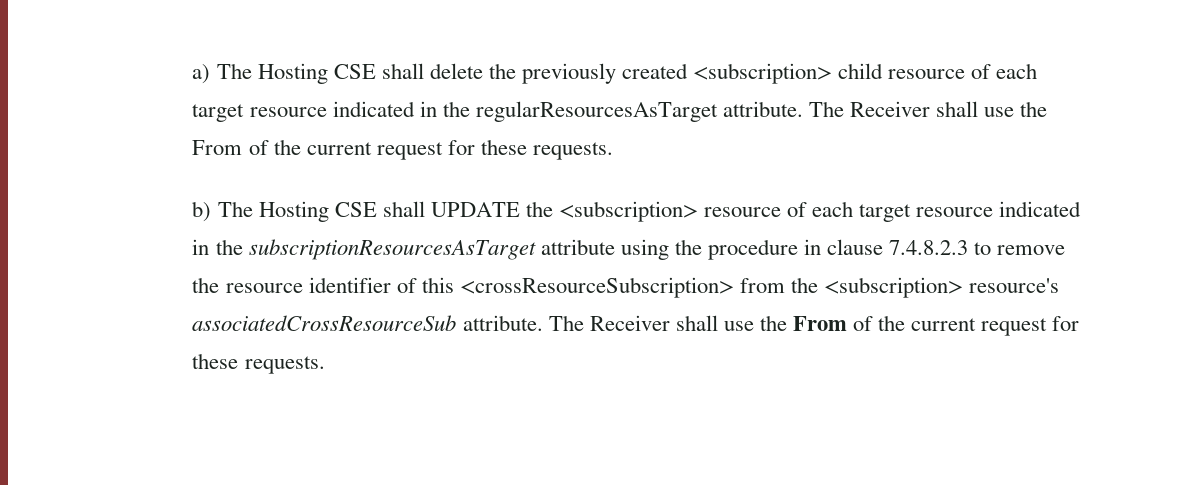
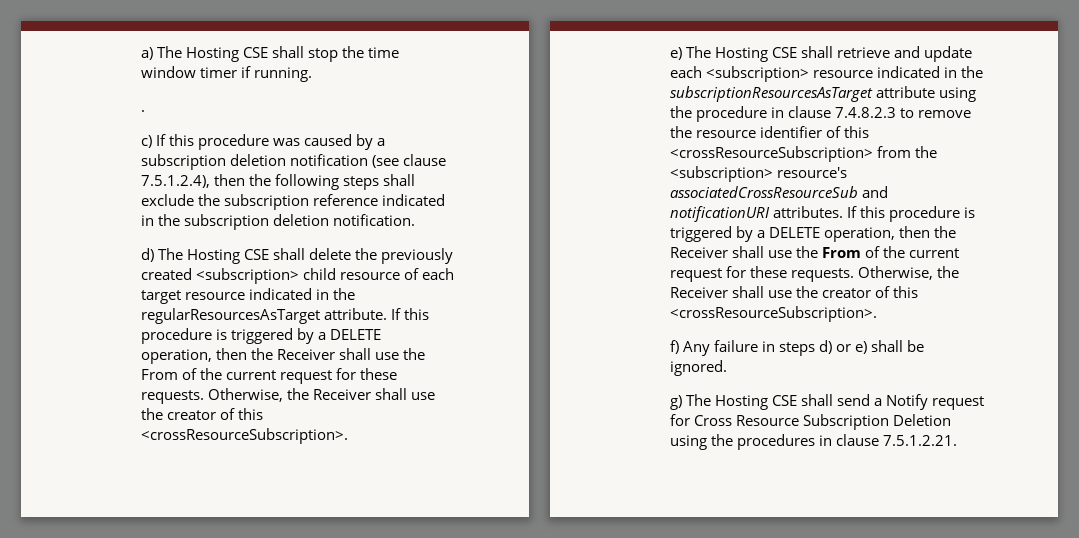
(424, 71) none -> [308,46,400,62] [140,66,313,82] [140,110,145,112] [140,134,386,150] [140,154,447,170] [140,174,416,190] [140,194,446,210] [140,214,416,230] [140,248,306,264] stop the time window timer if running. // . // c) If this procedure was caused by a subscription deletion notification (see clause 7.5.1.2.4), then the following steps shall exclude the subscription reference indicated in the subscription deletion notification. // d) The Hosting CSE shall
[808,101,844,117] The -> [391,308,430,320] [140,328,382,344] [140,348,274,364] If this procedure is triggered by a DELETE operation, then the
[192,201,912,222] // b) The Hosting CSE shall UPDATE the <subscription> resource of each target -> [208,388,436,402] [140,408,264,420] [140,428,348,444] [669,46,973,62] [669,66,810,82] Otherwise, the Receiver shall use the creator of this <crossResourceSubscription>. // e) The Hosting CSE shall retrieve and update each <subscription>
[462,315,584,331] attribute. The -> [862,186,889,198] [669,206,976,222] [669,226,957,242] and notificationURI attributes. If this procedure is triggered by a DELETE operation, then the
(325, 365) none -> [858,266,960,280] [669,286,919,298] [669,306,877,322] [669,340,925,356] [669,360,727,376] [669,394,985,410] [669,414,952,430] [669,434,958,450] Otherwise, the Receiver shall use the creator of this <crossResourceSubscription>. // f) Any failure in steps d) or e) shall be ignored. // g) The Hosting CSE shall send a Notify request for Cross Resource Subscription Deletion using the procedures in clause 7.5.1.2.21.

